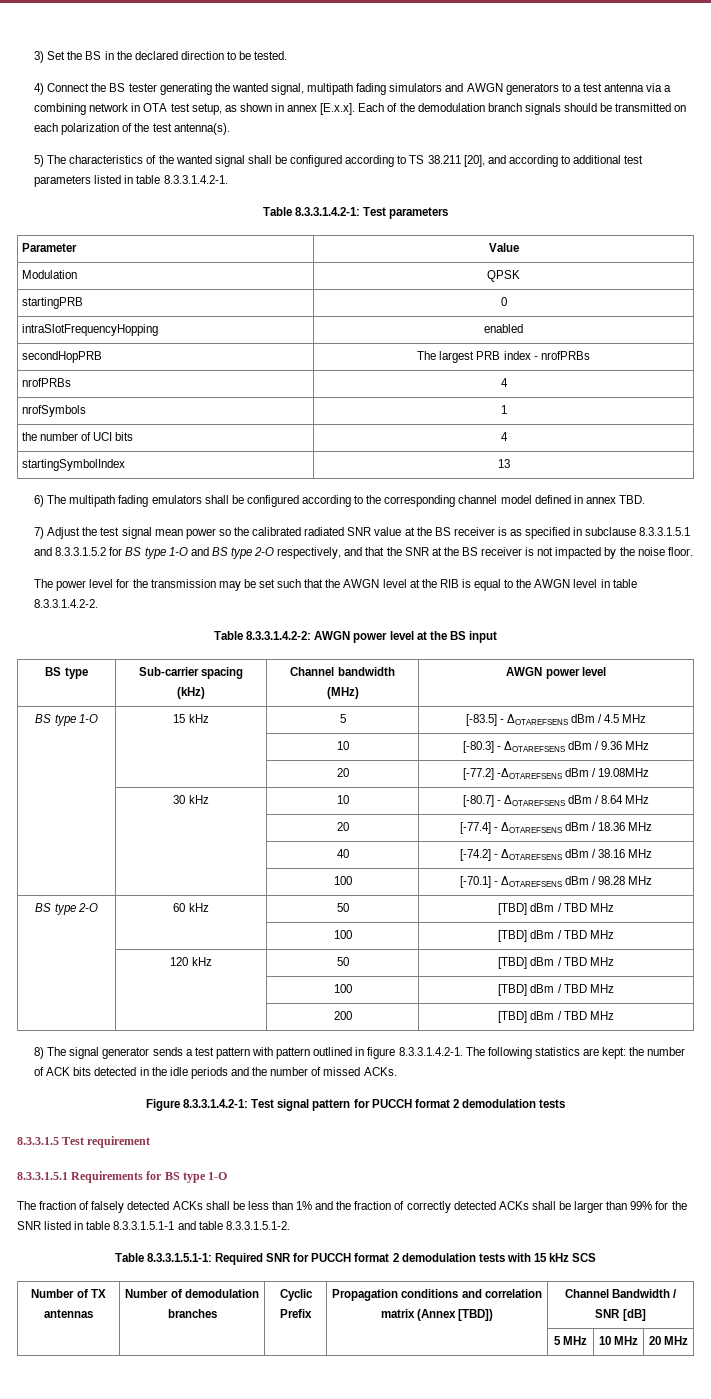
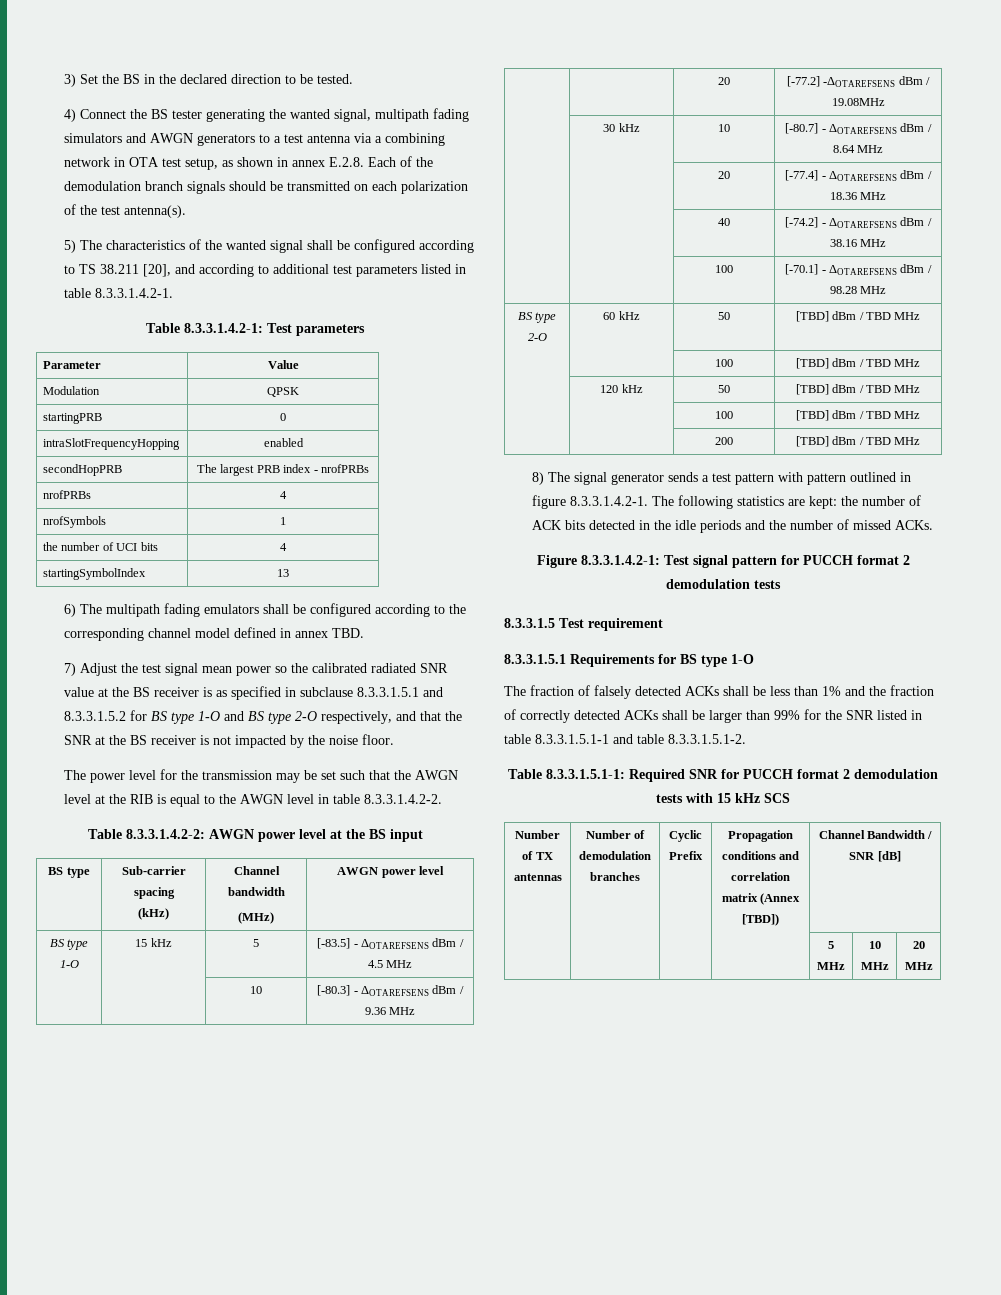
[320,103,356,115] [E.x.x]. -> [328,157,364,167] E.2.8.

